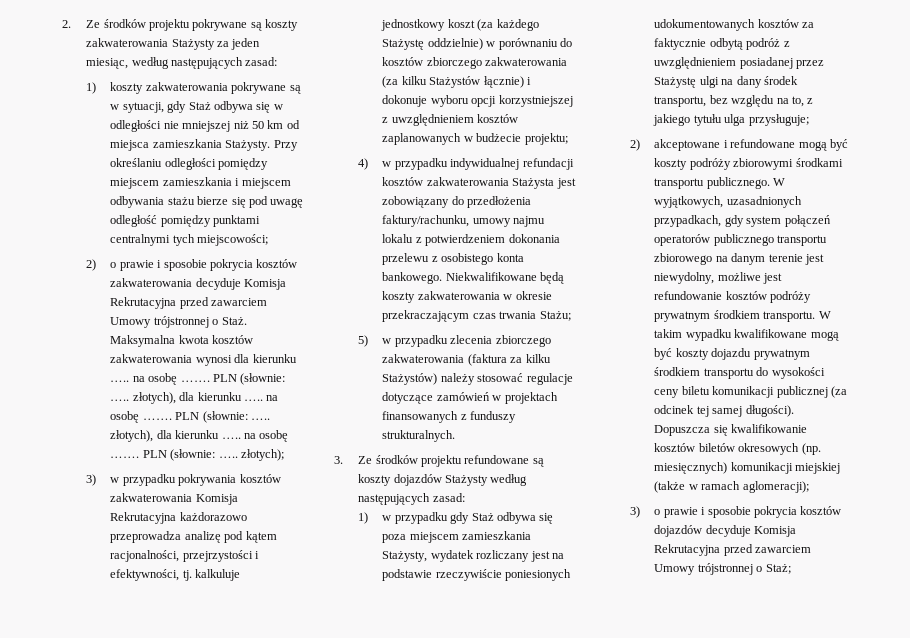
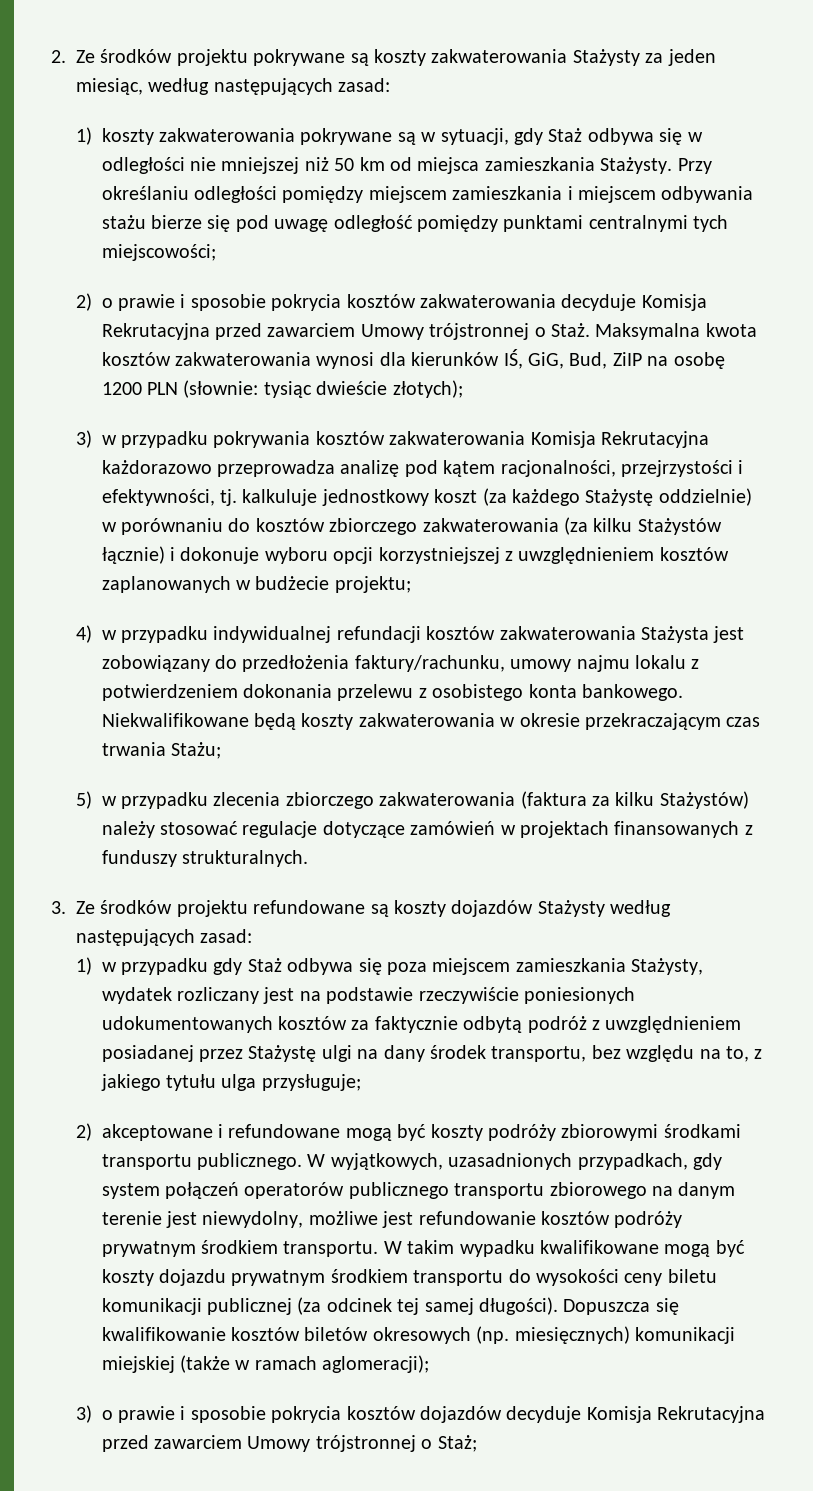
[252,354,297,363] [110,373,286,385] [110,392,279,404] [110,411,270,423] [110,430,289,442] [110,449,238,461] kierunku ….. na osobę ……. PLN (słownie: ….. złotych), dla kierunku ….. na osobę ……. PLN (słownie: ….. złotych), dla kierunku ….. na osobę ……. PLN (słownie: ….. -> [411,349,725,369] [101,380,388,398] kierunków IŚ, GiG, Bud, ZiIP na osobę 1200 PLN (słownie: tysiąc dwieście

